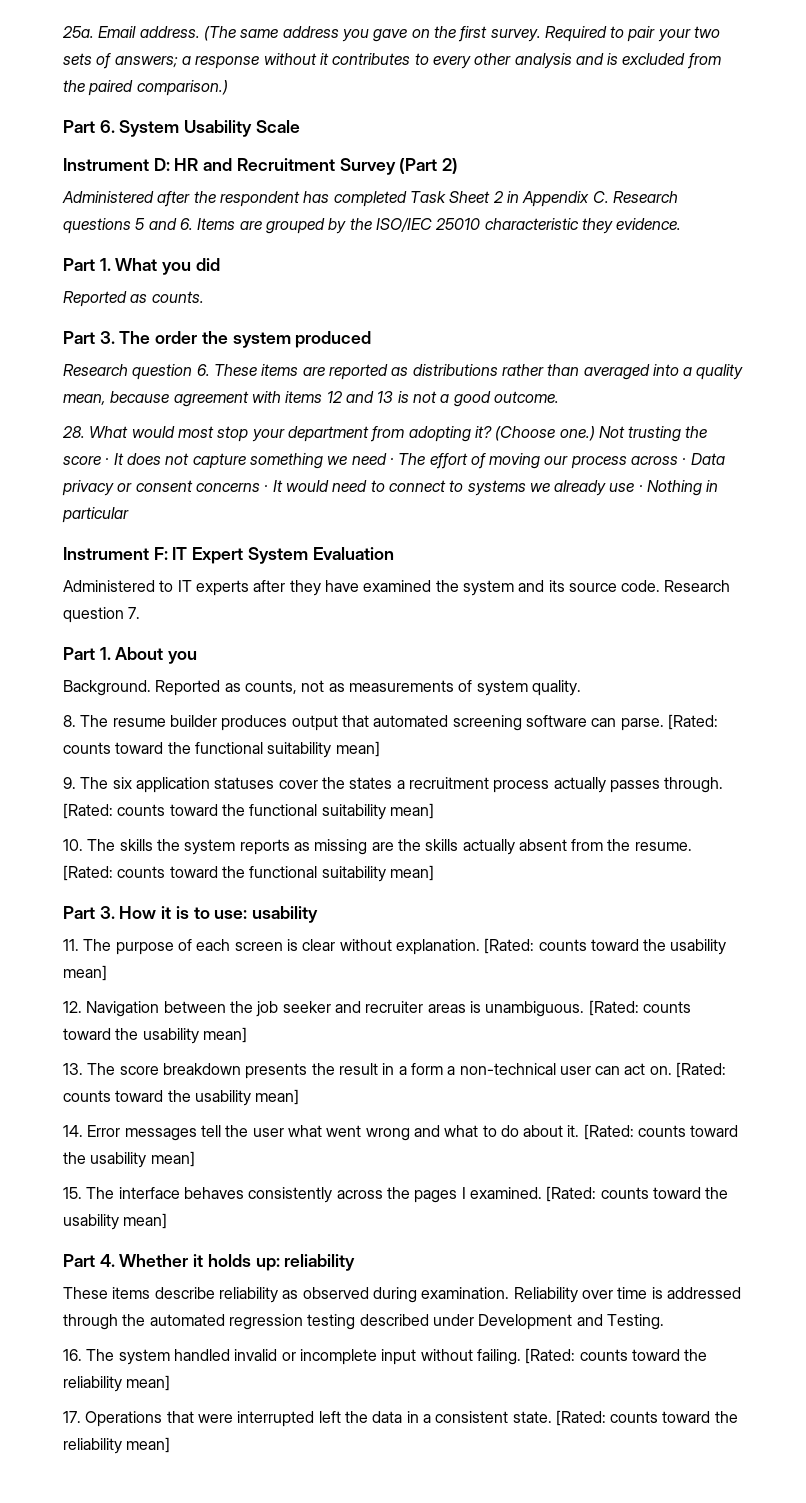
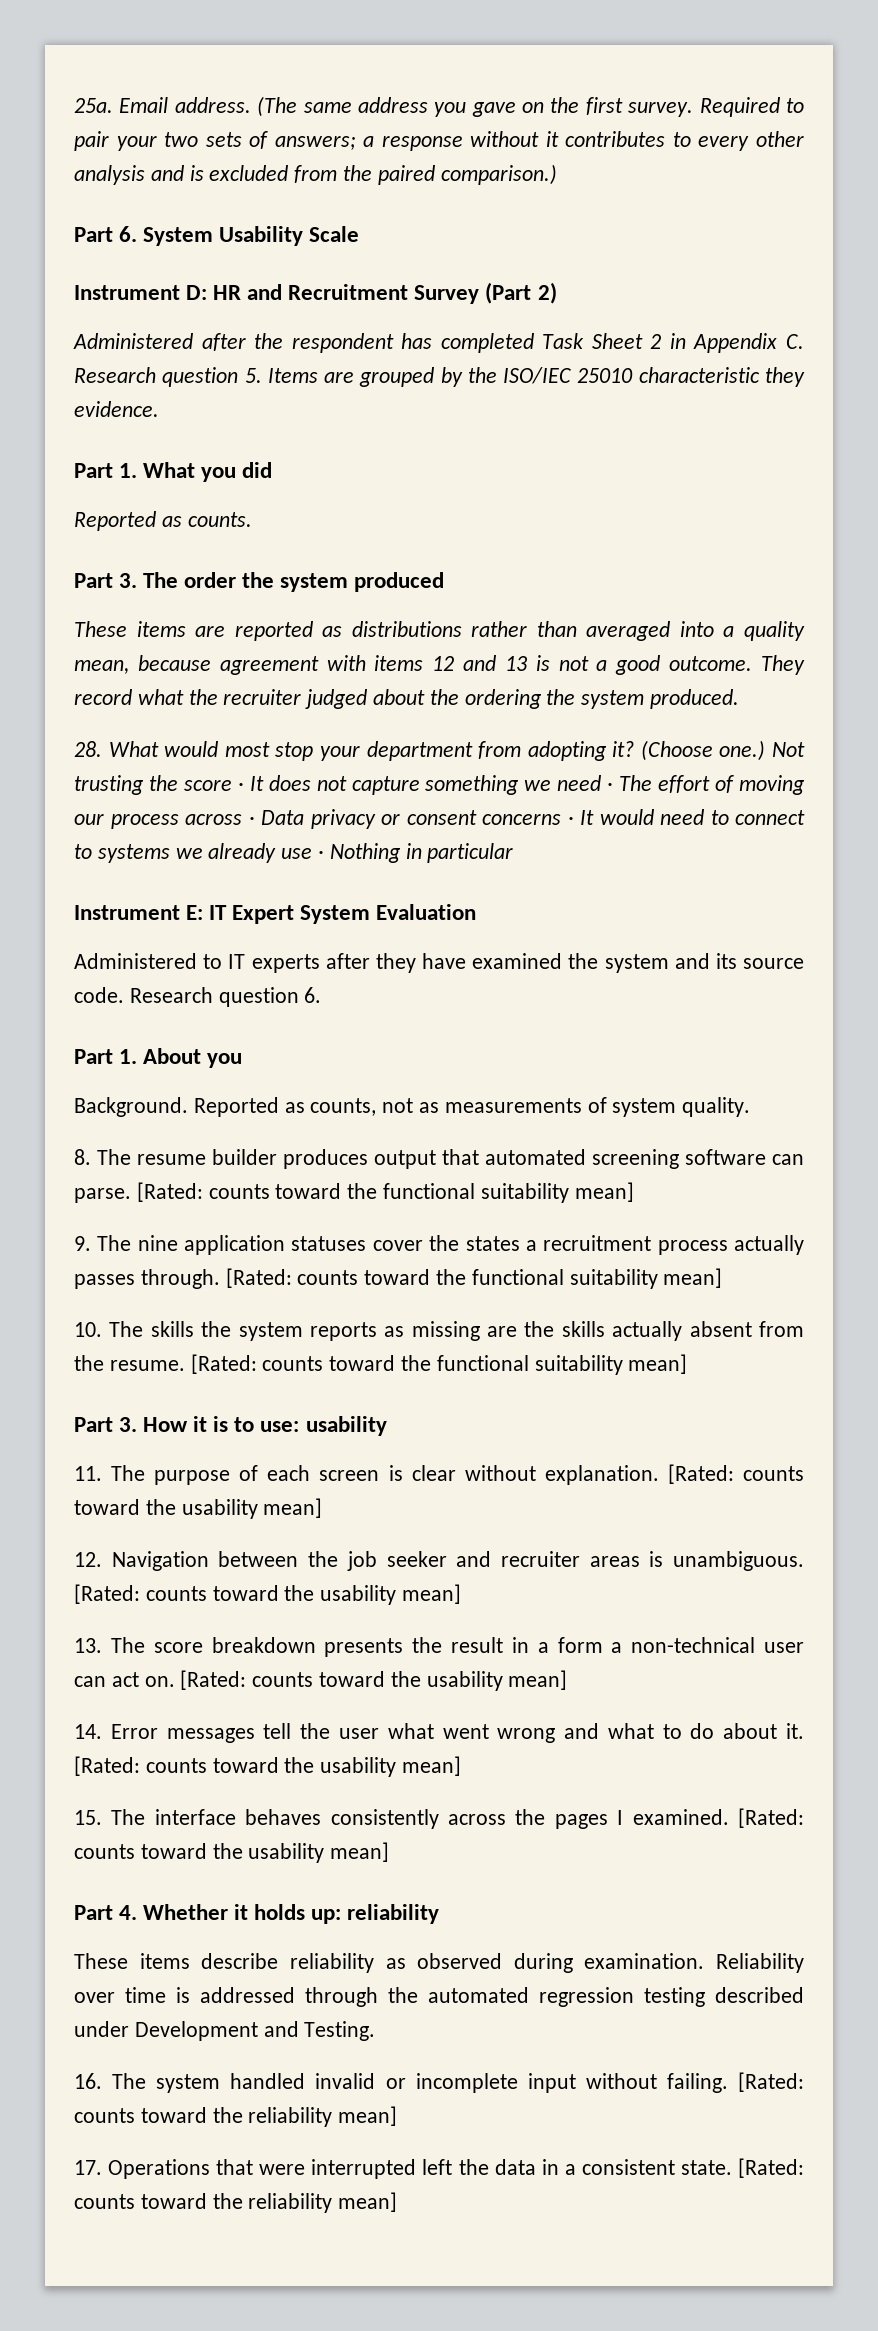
[63,218,193,234] questions 5 and 6. -> [162,367,262,387] question 5.
[63,364,210,380] Research question 6. -> (445, 582) none
(559, 397) none -> [761,655,805,675] [74,689,740,709] They record what the recruiter judged about the ordering the system produced.
[153,547,168,560] F: -> [186,905,204,920] E:
[128,607,141,619] 7. -> [304,987,322,1003] 6.
[112,777,132,789] six -> [137,1235,178,1251] nine

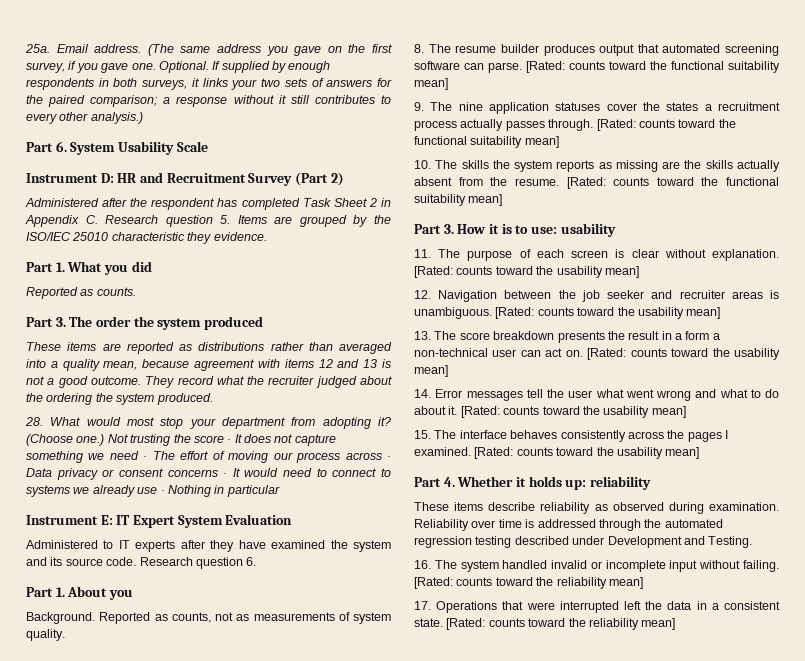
[628,97,804,117] [74,131,356,151] survey. Required to pair your two sets of answers; -> [26,61,331,73] [26,78,393,90] [26,95,159,107] survey, if you gave one. Optional. If supplied by enough respondents in both surveys, it links your two sets of answers for the paired comparison;
(559, 139) none -> [290,95,310,104] still
[74,164,557,185] analysis and is excluded from the paired comparison.) -> [90,112,143,124] analysis.)

